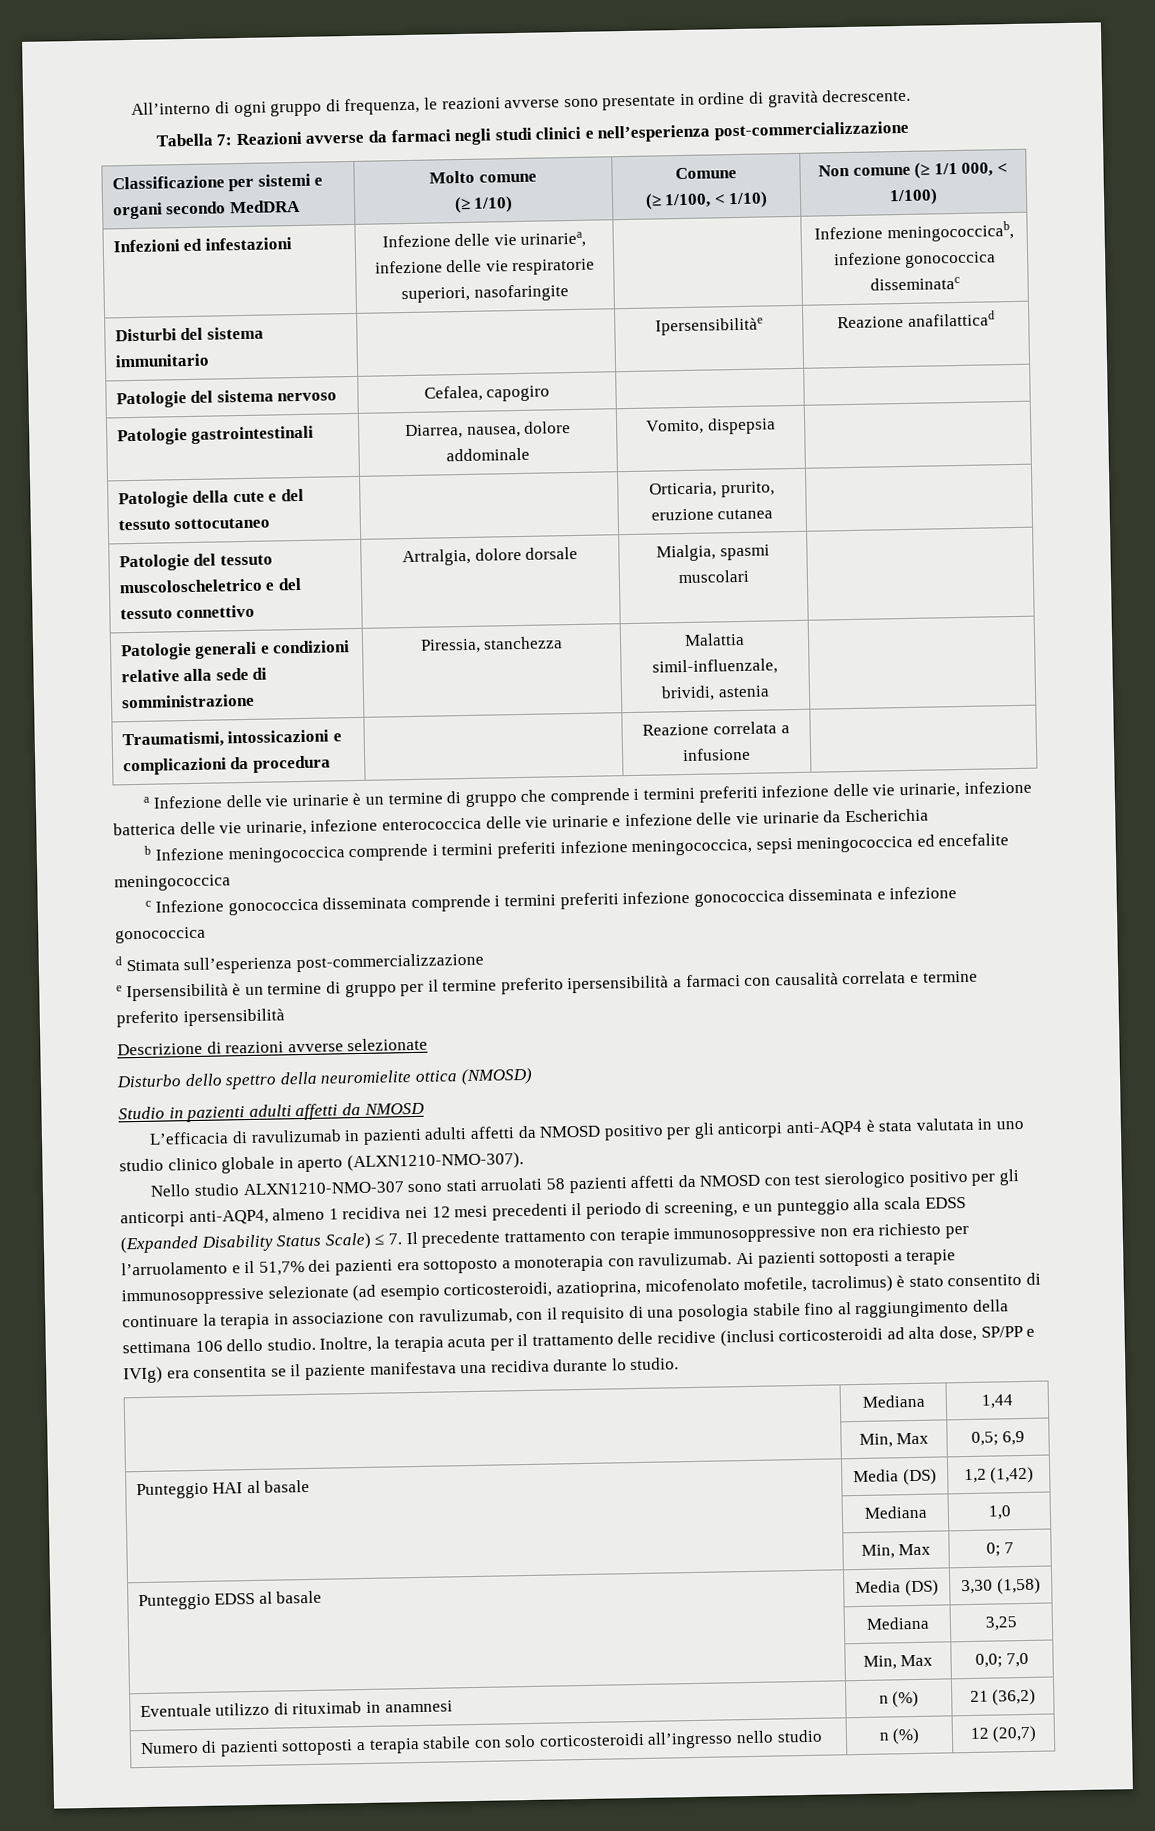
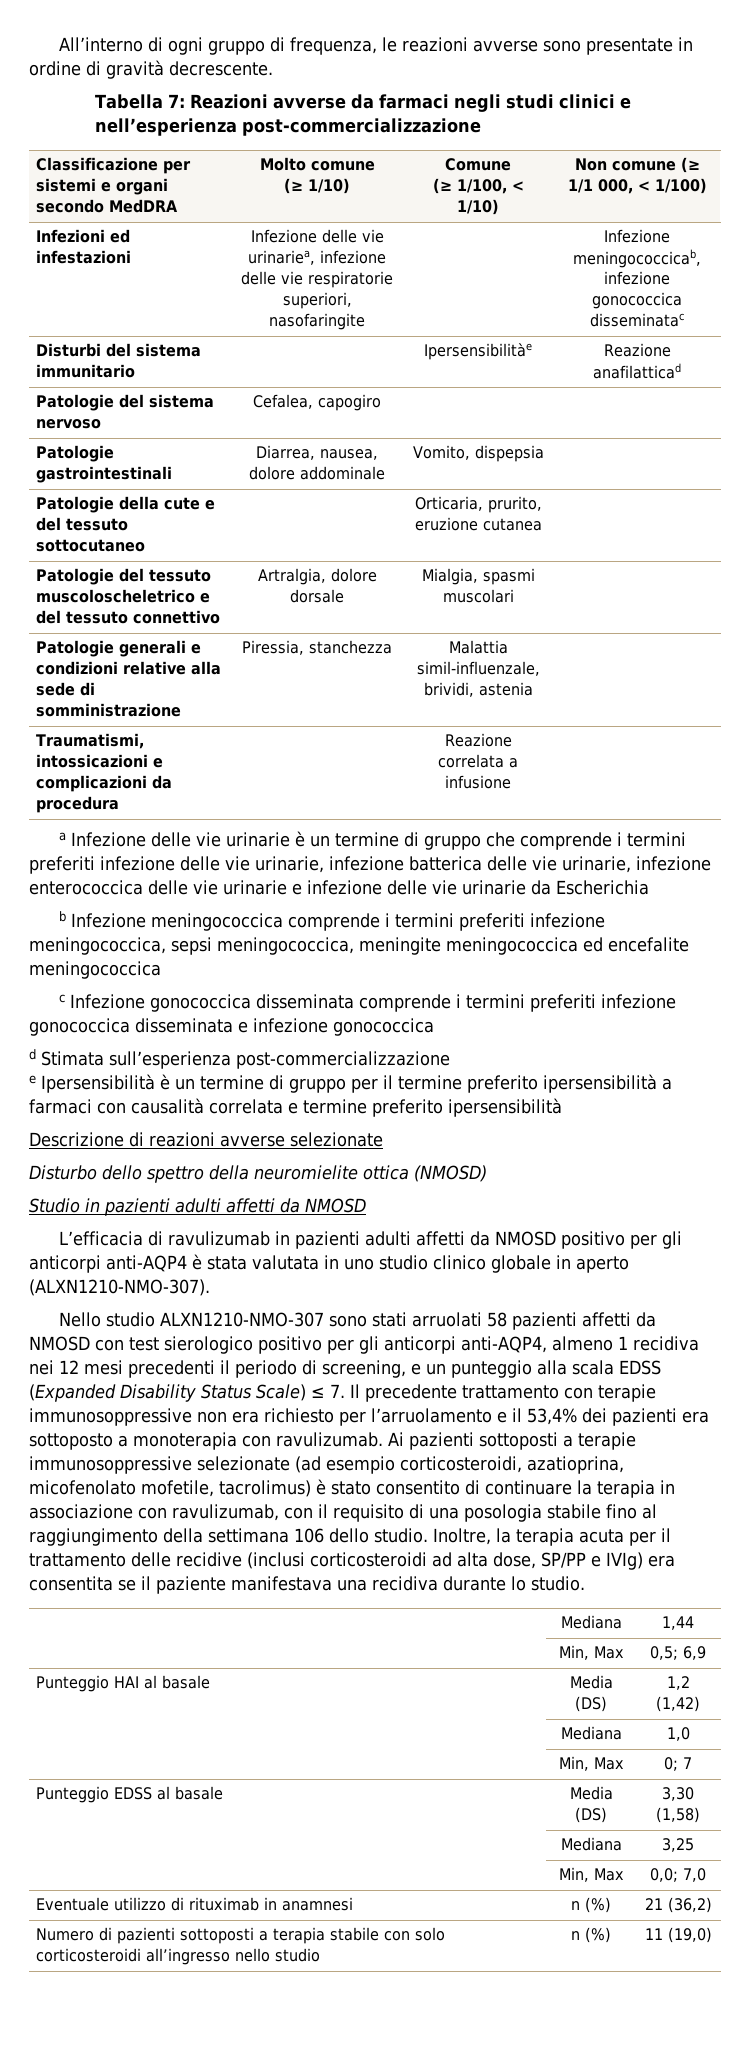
(793, 846) none -> [217,937,441,955] meningococcica, meningite
[258,1261,305,1276] 51,7% -> [527,1408,577,1425] 53,4%
[969,1725,1038,1743] 12 (20,7) -> [644,1927,712,1943] 11 (19,0)

